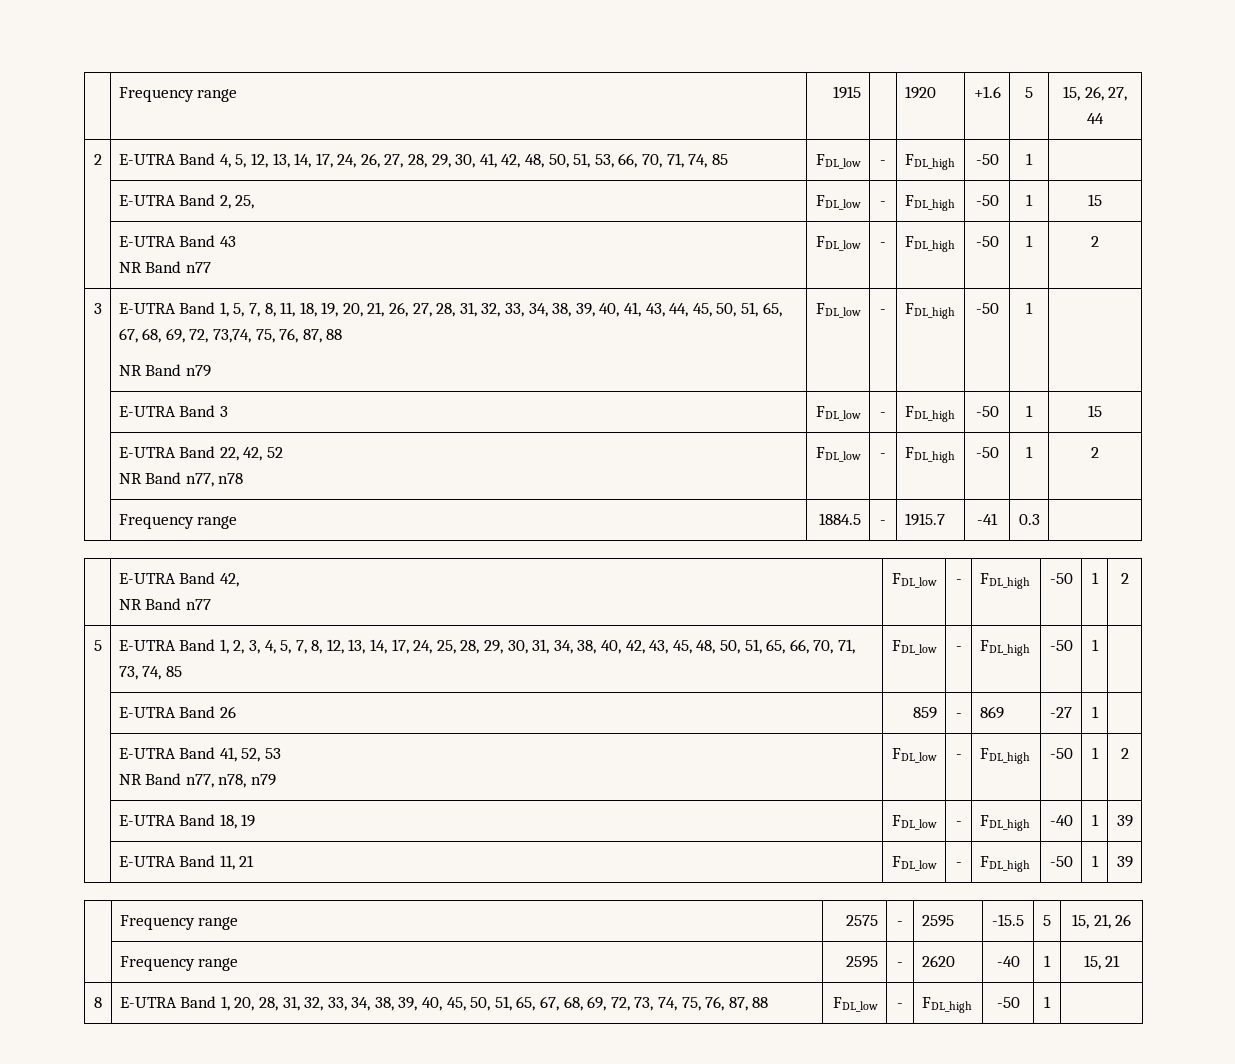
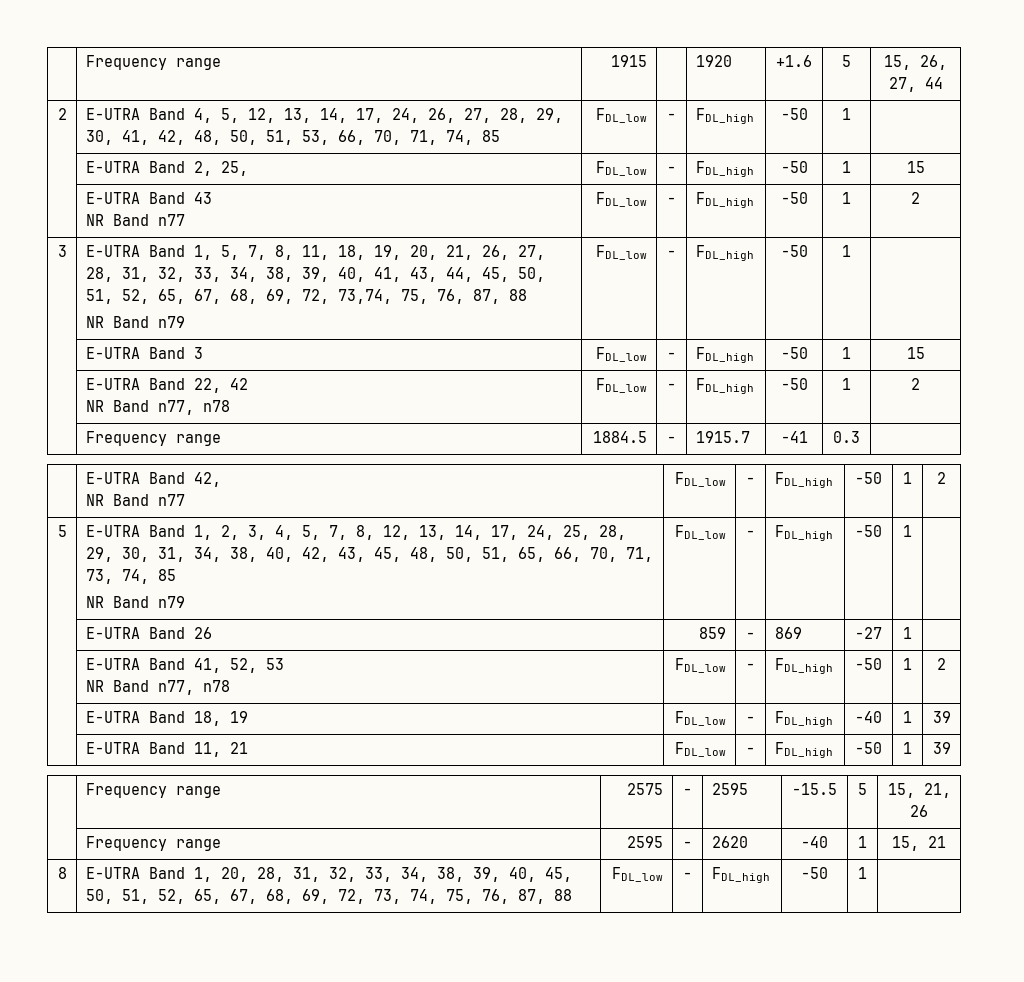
(758, 309) none -> [121,289,149,304] 52,
[243,447,283,461] 42, 52 -> [229,378,248,390] 42
(182, 671) none -> [85,596,185,608] // NR Band n79
[218,774,276,788] n78, n79 -> [202,680,230,692] n78
(512, 1003) none -> [157,889,185,904] 52,

